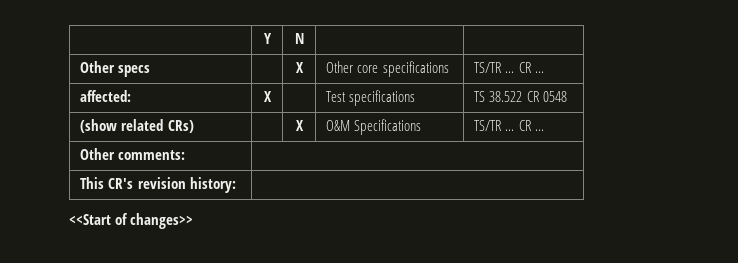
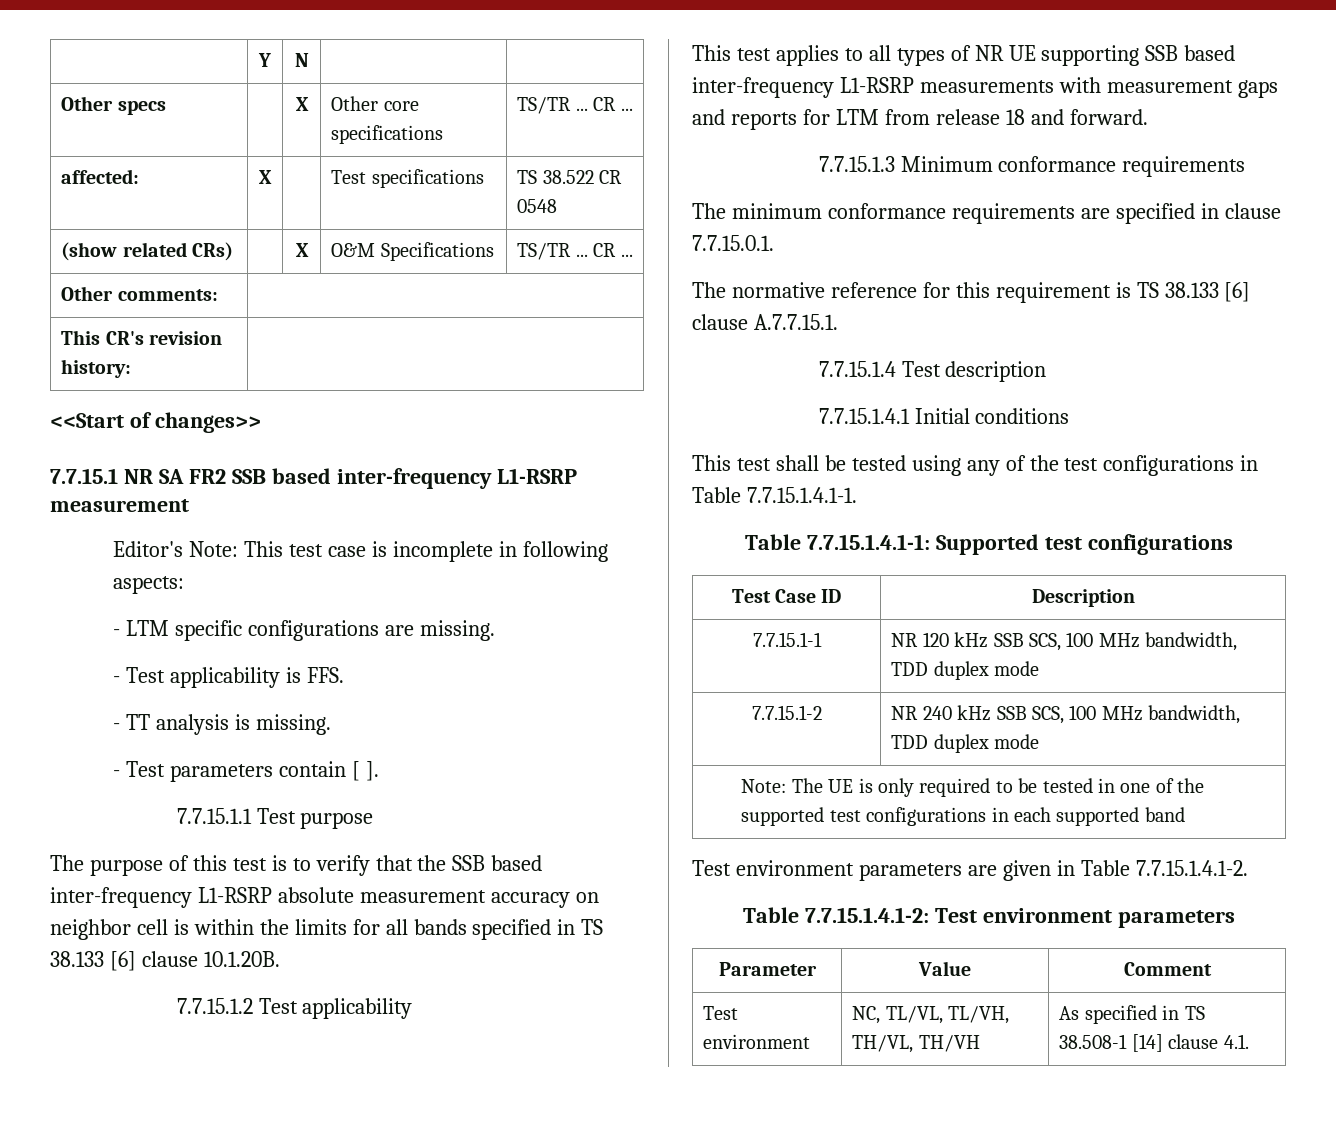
(194, 221) none -> [50,468,577,489] [50,499,189,512] [113,541,608,562] [113,576,185,594] [113,620,495,641] [113,667,345,688] [113,714,332,735] [113,761,379,782] [176,808,374,829] [50,855,543,876] [50,887,599,908] [50,919,604,940] [50,951,280,971] [176,998,413,1019] [692,45,1236,66] [692,77,1278,98] [692,109,1148,130] [818,156,1246,177] [692,203,1281,224] [692,235,774,251] [692,282,1251,303] [692,314,838,330] [818,361,1047,382] [818,408,1070,424] [692,455,1259,476] [692,487,857,503] [745,534,1233,555] [731,589,842,603] [1031,589,1135,607] [752,632,822,647] [891,632,1238,651] [891,661,1040,680] [751,705,822,720] [891,705,1241,724] [891,734,1040,753] [741,778,1205,797] [741,807,1185,826] [692,860,1248,881] [743,907,1235,928] [718,962,817,976] [918,961,971,976] [1123,962,1212,976] [703,1006,739,1020] [703,1034,811,1049] [852,1006,1010,1024] [852,1035,980,1053] [1059,1005,1205,1024] [1059,1034,1249,1052] // 7.7.15.1 NR SA FR2 SSB based inter-frequency L1-RSRP measurement // Editor's Note: This test case is incomplete in following aspects: // - LTM specific configurations are missing. // - Test applicability is FFS. // - TT analysis is missing. // - Test parameters contain [ ]. // 7.7.15.1.1 Test purpose // The purpose of this test is to verify that the SSB based inter-frequency L1-RSRP absolute measurement accuracy on neighbor cell is within the limits for all bands specified in TS 38.133 [6] clause 10.1.20B. // 7.7.15.1.2 Test applicability // This test applies to all types of NR UE supporting SSB based inter-frequency L1-RSRP measurements with measurement gaps and reports for LTM from release 18 and forward. // 7.7.15.1.3 Minimum conformance requirements // The minimum conformance requirements are specified in clause 7.7.15.0.1. // The normative reference for this requirement is TS 38.133 [6] clause A.7.7.15.1. // 7.7.15.1.4 Test description // 7.7.15.1.4.1 Initial conditions // This test shall be tested using any of the test configurations in Table 7.7.15.1.4.1-1. // Table 7.7.15.1.4.1-1: Supported test configurations // Test Case ID | Description // 7.7.15.1-1 | NR 120 kHz SSB SCS, 100 MHz bandwidth, TDD duplex mode // 7.7.15.1-2 | NR 240 kHz SSB SCS, 100 MHz bandwidth, TDD duplex mode // Note: The UE is only required to be tested in one of the supported test configurations in each supported band // Test environment parameters are given in Table 7.7.15.1.4.1-2. // Table 7.7.15.1.4.1-2: Test environment parameters // Parameter | Value | Comment // Test environment | NC, TL/VL, TL/VH, TH/VL, TH/VH | As specified in TS 38.508-1 [14] clause 4.1.

